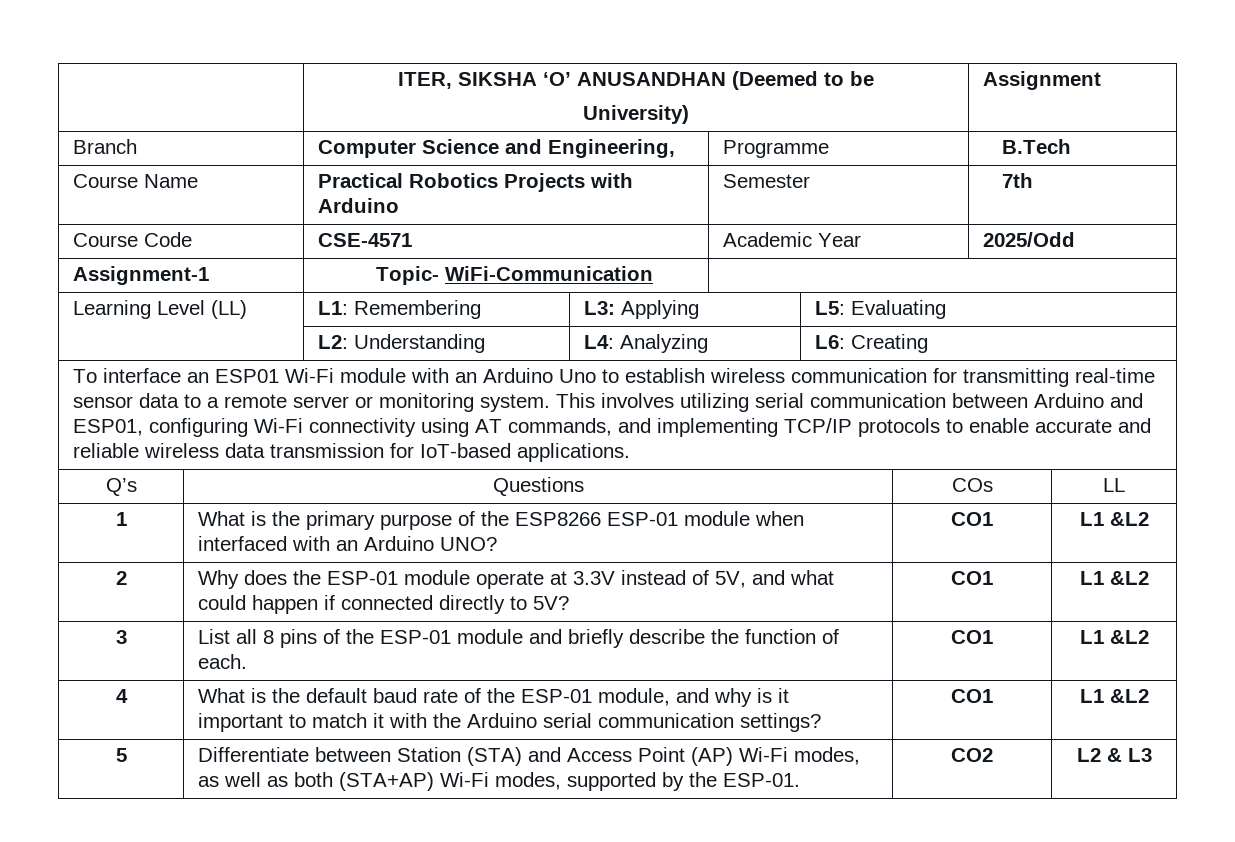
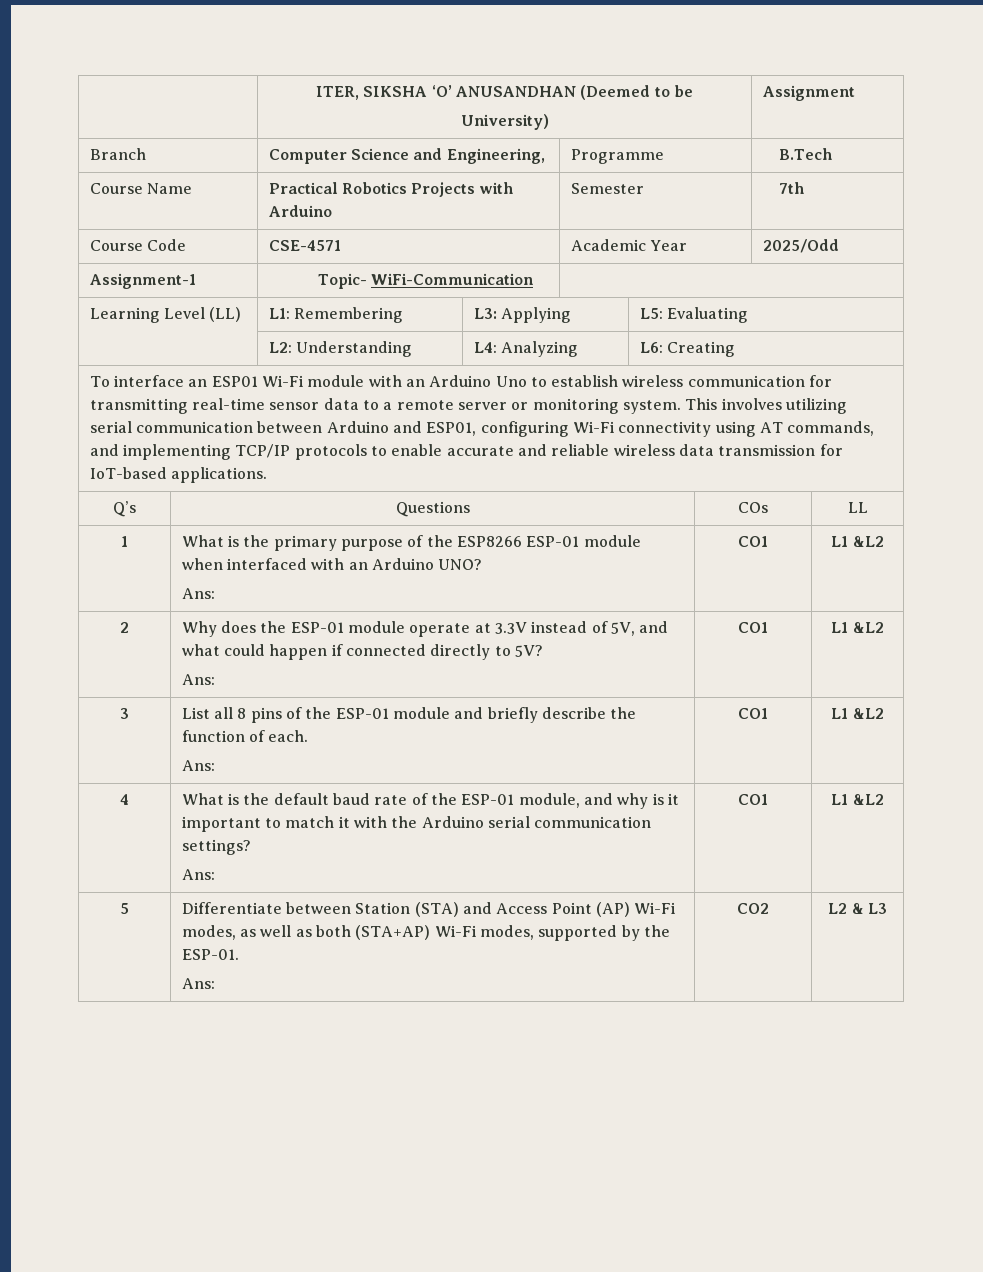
(497, 544) none -> [181,588,215,599] // Ans:
(569, 603) none -> [181,674,215,685] // Ans:
(247, 661) none -> [181,760,215,771] // Ans:
(821, 722) none -> [181,869,215,880] // Ans:
(800, 780) none -> [181,978,215,989] // Ans:

